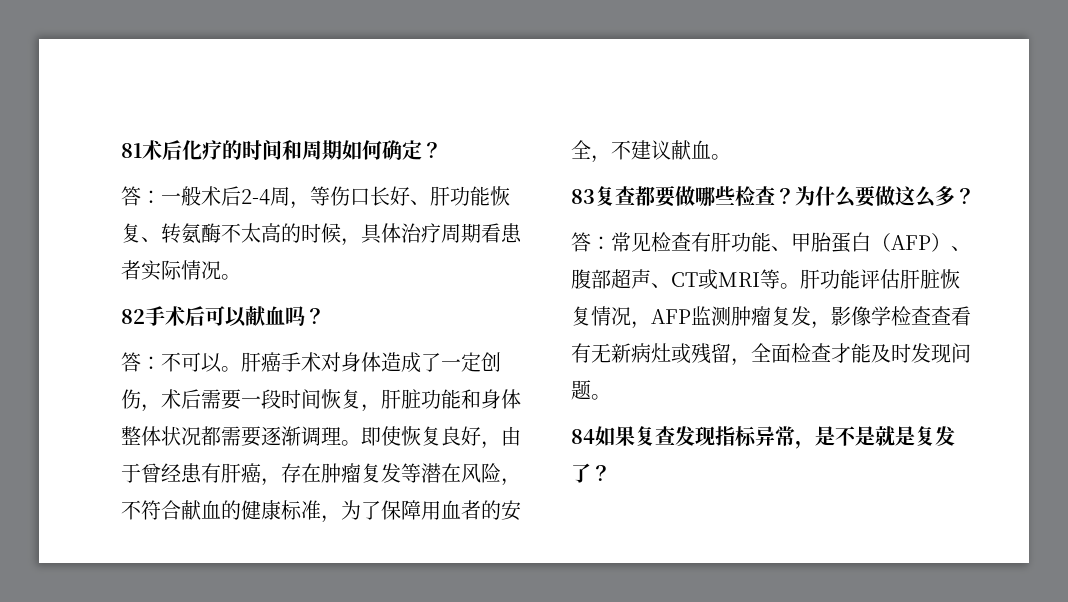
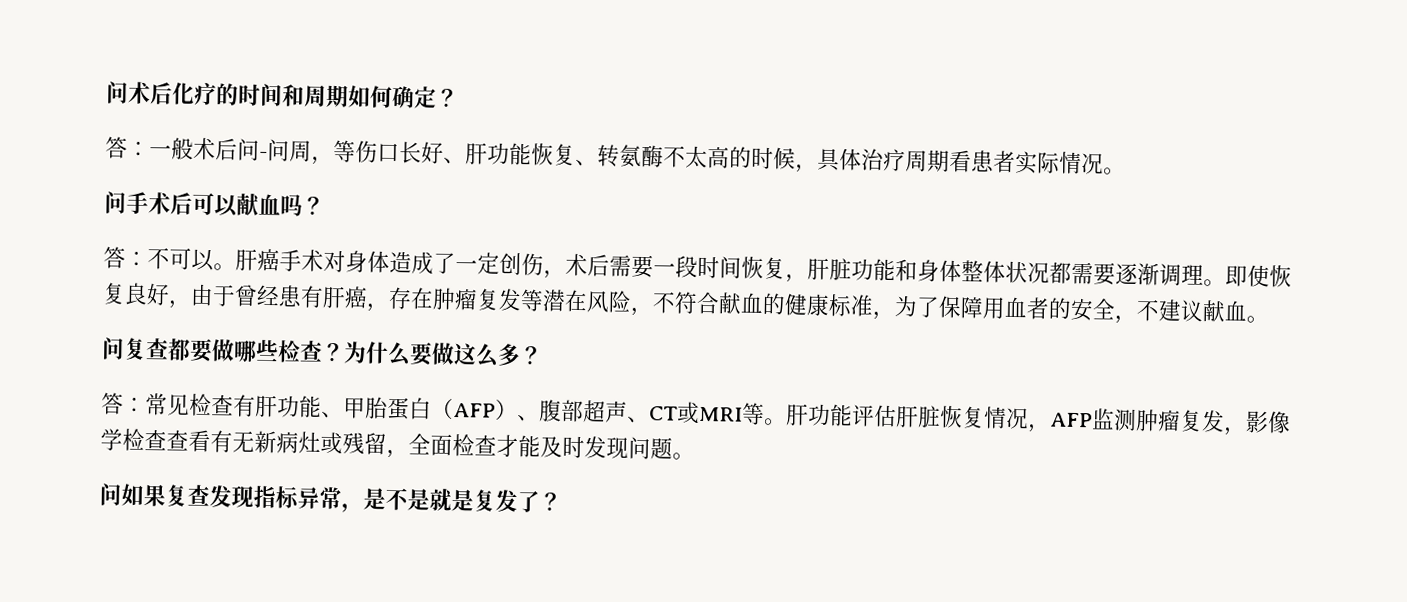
[121,143,142,158] 81 -> [106,81,129,104] 问
[241,189,270,205] 2-4 -> [237,138,290,162] 问-问
[121,309,145,324] 82 -> [104,191,127,214] 问
[571,189,595,204] 83 -> [101,337,125,360] 问
[571,429,595,444] 84 -> [99,483,122,506] 问

